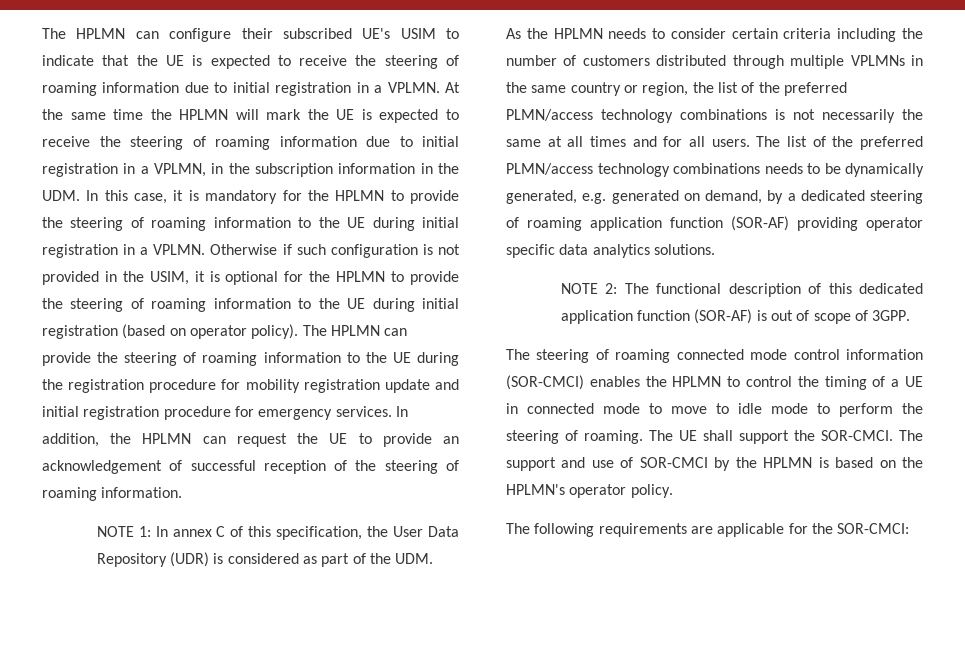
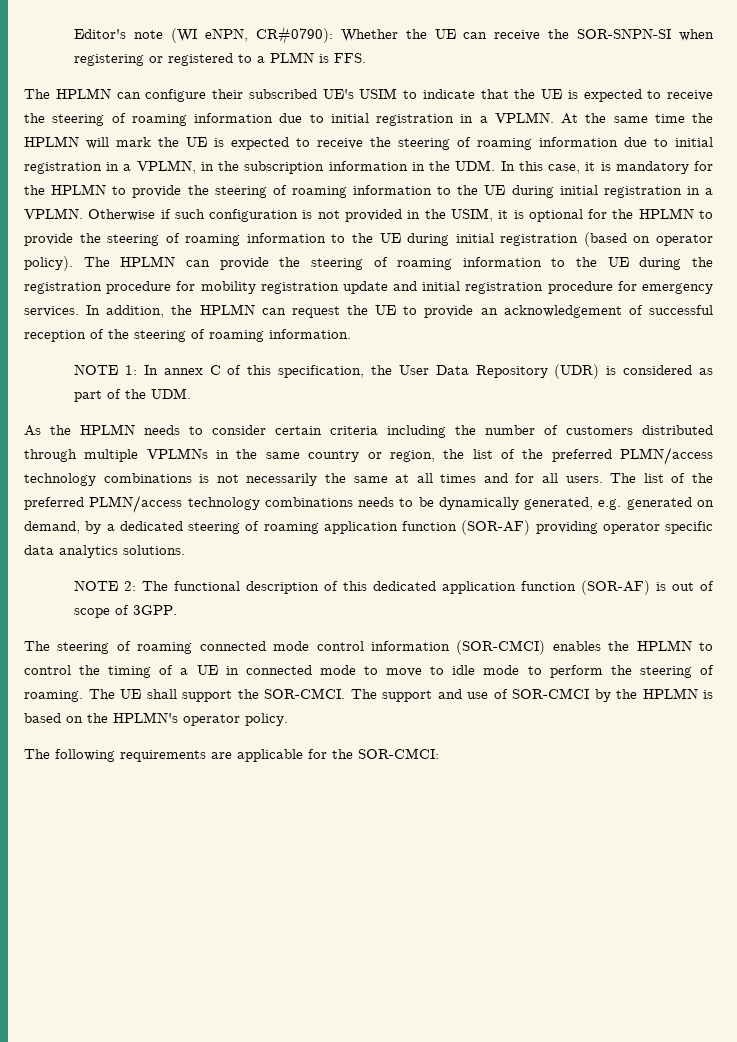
(42, 33) none -> [74,26,715,45] [74,52,367,66] Editor's note (WI eNPN, CR#0790): Whether the UE can receive the SOR-SNPN-SI when registering or registered to a PLMN is FFS. //

